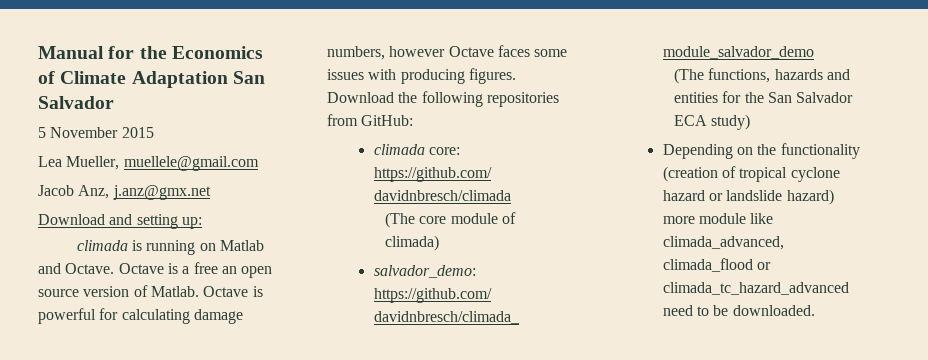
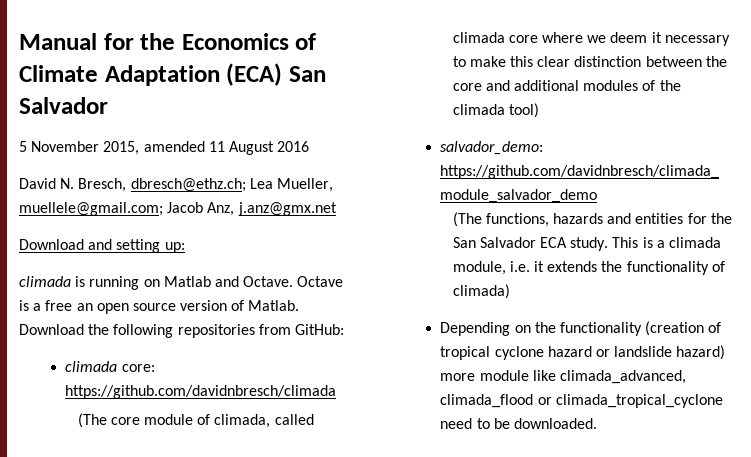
(228, 79) none -> [226,63,283,86] (ECA)
[121,127,154,138] 2015 // -> [103,141,310,155] [19,178,246,192] 2015, amended 11 August 2016 // David N. Bresch, dbresch@ethz.ch;
[123,156,259,171] muellele@gmail.com // -> [19,202,163,216] muellele@gmail.com;
[203,286,263,297] [38,308,243,324] [327,45,568,60] [327,68,516,84] Octave is powerful for calculating damage numbers, however Octave faces some issues with producing figures. -> (300, 305) none
[384,235,439,251] climada) -> [214,414,314,428] [452,32,730,46] [452,56,727,67] [452,80,681,91] [452,103,539,118] climada, called climada core where we deem it necessary to make this clear distinction between the core and additional modules of the climada tool)
[711,114,751,130] study) -> [570,237,721,251] [452,261,725,275] [452,284,510,299] study. This is a climada module, i.e. it extends the functionality of climada)
[662,282,849,295] climada_tc_hazard_advanced -> [555,394,723,408] climada_tropical_cyclone

